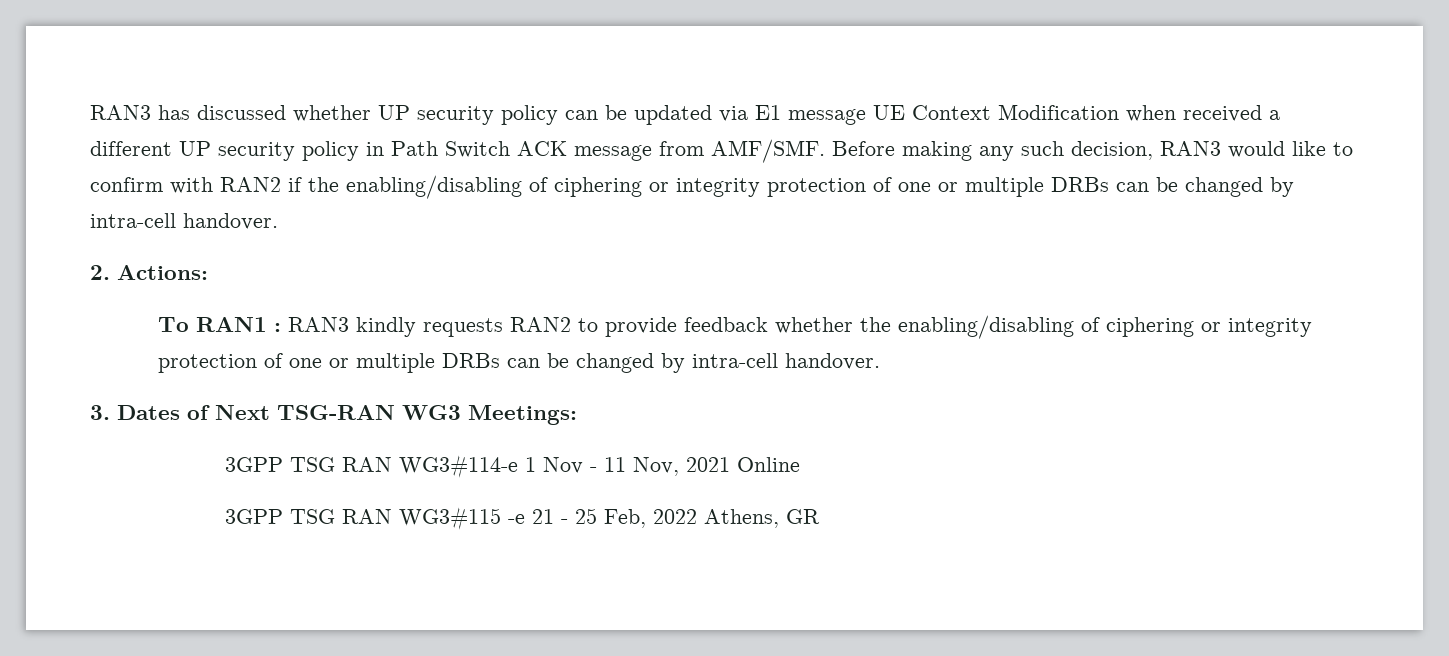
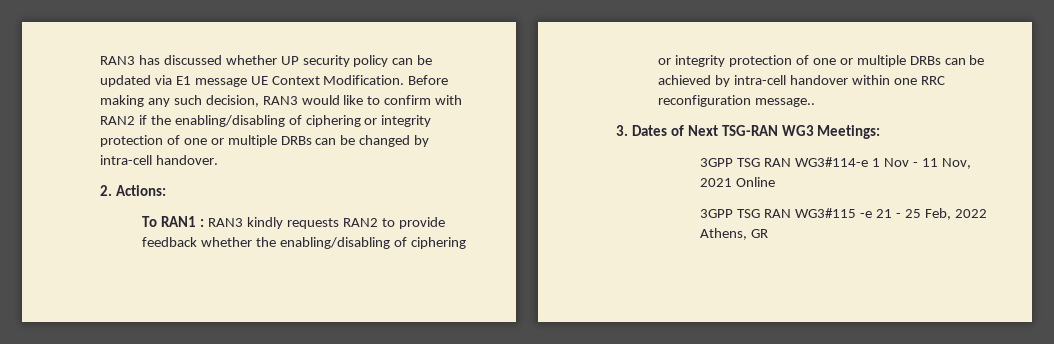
[998,104,1280,122] [90,139,825,163] Modification when received a different UP security policy in Path Switch ACK message from AMF/SMF. -> [323,75,405,85] Modification.
[575,353,880,373] changed by intra-cell handover. -> [658,75,945,87] [658,95,816,107] achieved by intra-cell handover within one RRC reconfiguration message..

